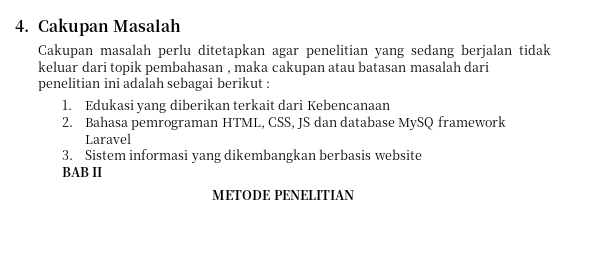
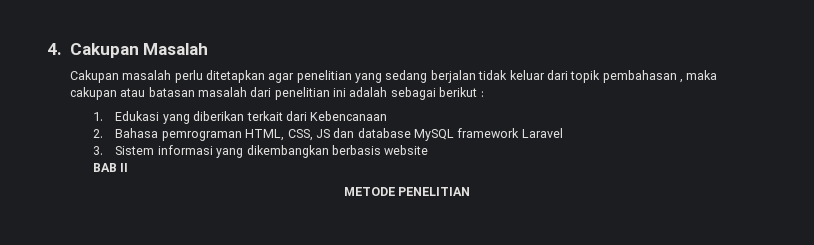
[398,117,435,131] MySQ -> [414,129,455,141] MySQL

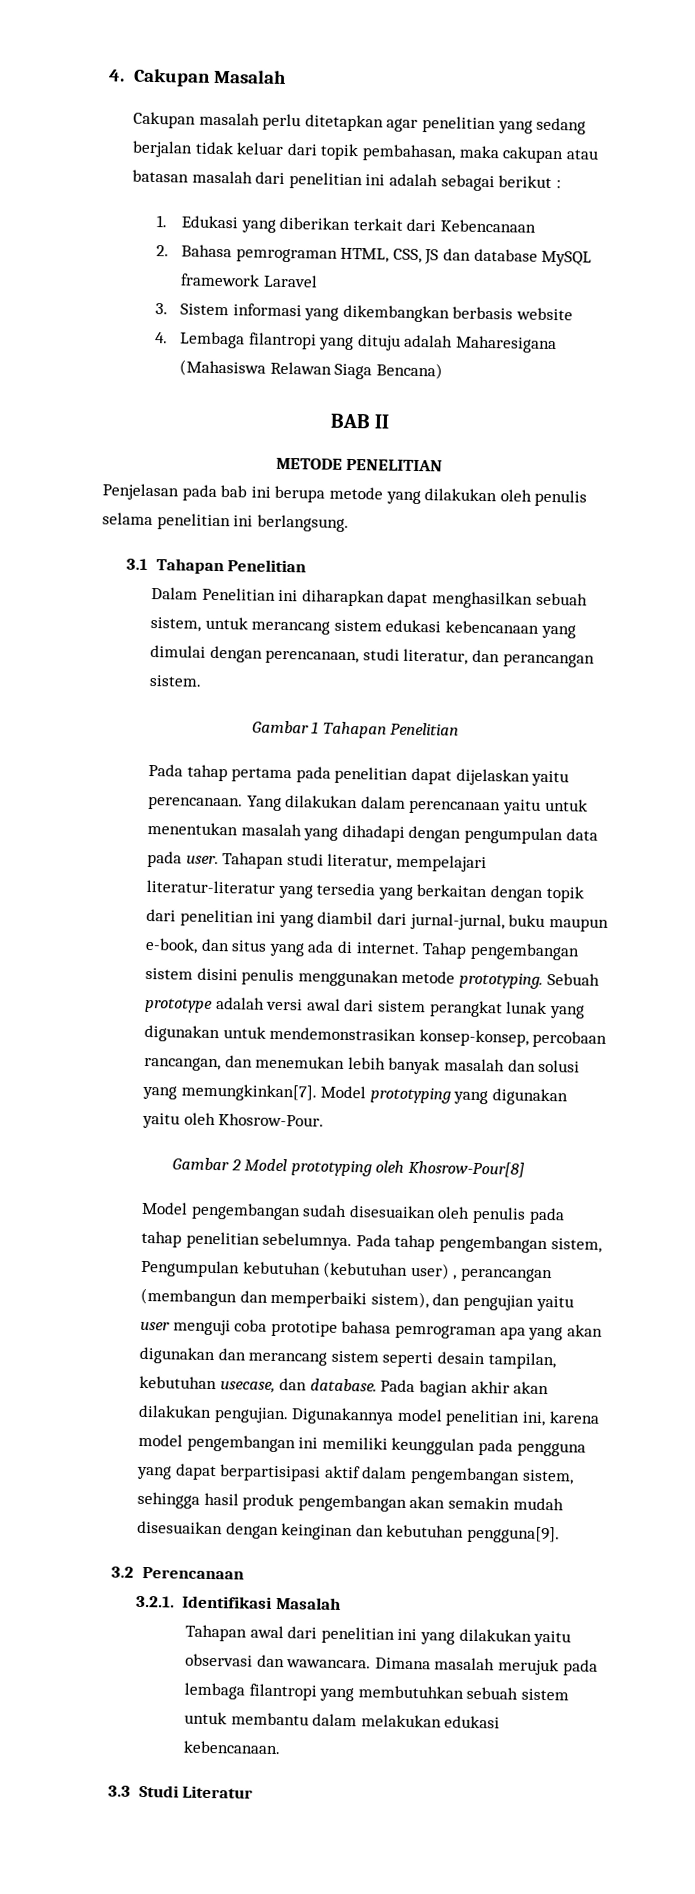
[602,70,684,83] pembahasan , -> [361,144,456,162] pembahasan,
[92,163,128,172] [343,187,471,196] BAB II // METODE PENELITIAN -> [154,331,557,354] [178,359,443,380] [329,413,390,429] [275,457,444,472] [102,483,588,507] [102,512,349,532] [125,558,307,575] [150,587,588,609] [149,616,576,639] [149,644,595,668] [148,674,202,687] [251,720,460,739] [147,763,570,787] [147,795,588,815] [146,821,598,845] [146,850,487,873] [145,879,584,903] [145,908,609,932] [144,937,580,961] [144,967,600,989] [144,997,585,1019] [143,1024,608,1048] [143,1055,581,1075] [141,1083,568,1106] [141,1112,325,1129] [172,1157,525,1178] [140,1201,565,1225] [140,1230,602,1254] [140,1259,553,1283] [139,1287,574,1312] [139,1319,603,1341] [138,1346,556,1370] [138,1375,550,1397] [137,1404,600,1427] [137,1433,586,1457] [135,1463,574,1485] [136,1491,564,1512] [136,1520,560,1544] [110,1566,244,1580] [135,1595,342,1610] [184,1624,572,1647] [184,1653,598,1676] [183,1682,569,1702] [183,1711,501,1729] [182,1740,281,1755] [107,1784,254,1799] 4. Lembaga filantropi yang dituju adalah Maharesigana (Mahasiswa Relawan Siaga Bencana) // BAB II // METODE PENELITIAN // Penjelasan pada bab ini berupa metode yang dilakukan oleh penulis selama penelitian ini berlangsung. // 3.1 Tahapan Penelitian // Dalam Penelitian ini diharapkan dapat menghasilkan sebuah sistem, untuk merancang sistem edukasi kebencanaan yang dimulai dengan perencanaan, studi literatur, dan perancangan sistem. // Gambar 1 Tahapan Penelitian // Pada tahap pertama pada penelitian dapat dijelaskan yaitu perencanaan. Yang dilakukan dalam perencanaan yaitu untuk menentukan masalah yang dihadapi dengan pengumpulan data pada user. Tahapan studi literatur, mempelajari literatur-literatur yang tersedia yang berkaitan dengan topik dari penelitian ini yang diambil dari jurnal-jurnal, buku maupun e-book, dan situs yang ada di internet. Tahap pengembangan sistem disini penulis menggunakan metode prototyping. Sebuah prototype adalah versi awal dari sistem perangkat lunak yang digunakan untuk mendemonstrasikan konsep-konsep, percobaan rancangan, dan menemukan lebih banyak masalah dan solusi yang memungkinkan[7]. Model prototyping yang digunakan yaitu oleh Khosrow-Pour. // Gambar 2 Model prototyping oleh Khosrow-Pour[8] // Model pengembangan sudah disesuaikan oleh penulis pada tahap penelitian sebelumnya. Pada tahap pengembangan sistem, Pengumpulan kebutuhan (kebutuhan user) , perancangan (membangun dan memperbaiki sistem), dan pengujian yaitu user menguji coba prototipe bahasa pemrograman apa yang akan digunakan dan merancang sistem seperti desain tampilan, kebutuhan usecase, dan database. Pada bagian akhir akan dilakukan pengujian. Digunakannya model penelitian ini, karena model pengembangan ini memiliki keunggulan pada pengguna yang dapat berpartisipasi aktif dalam pengembangan sistem, sehingga hasil produk pengembangan akan semakin mudah disesuaikan dengan keinginan dan kebutuhan pengguna[9]. // 3.2 Perencanaan // 3.2.1. Identifikasi Masalah // Tahapan awal dari penelitian ini yang dilakukan yaitu observasi dan wawancara. Dimana masalah merujuk pada lembaga filantropi yang membutuhkan sebuah sistem untuk membantu dalam melakukan edukasi kebencanaan. // 3.3 Studi Literatur

